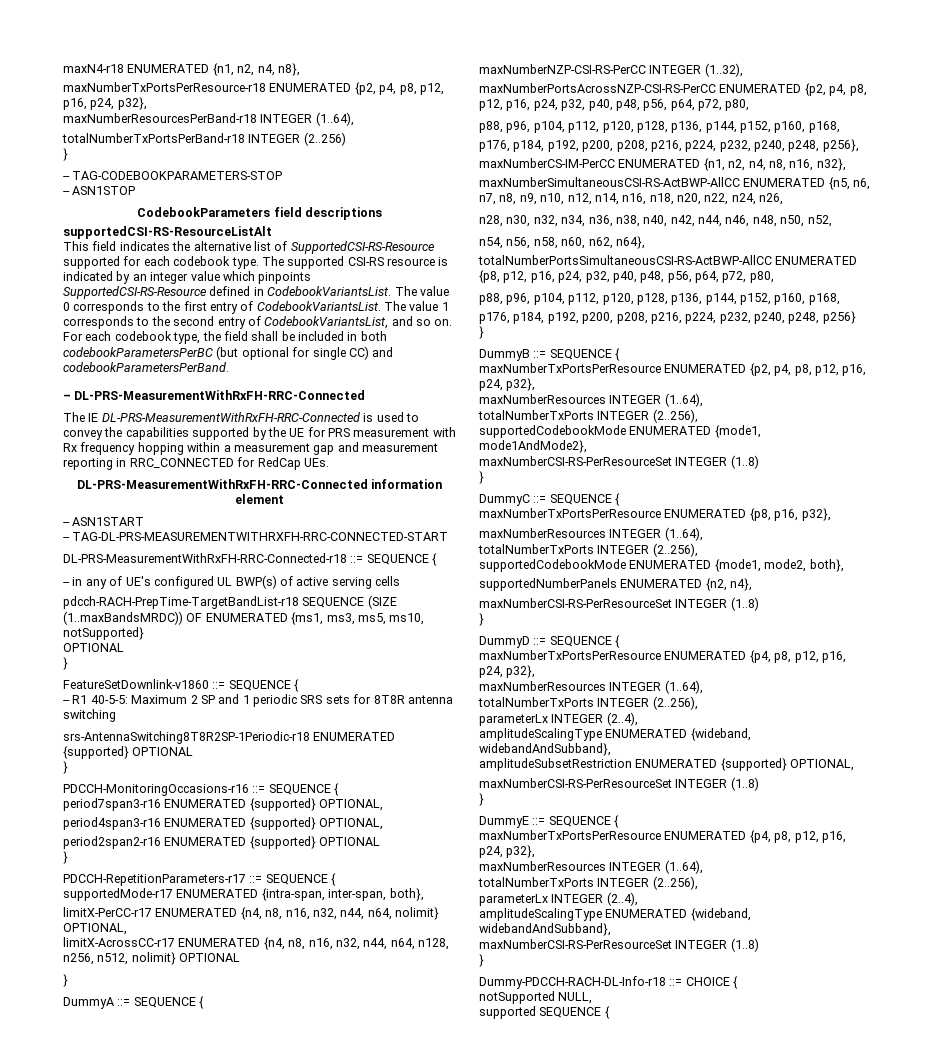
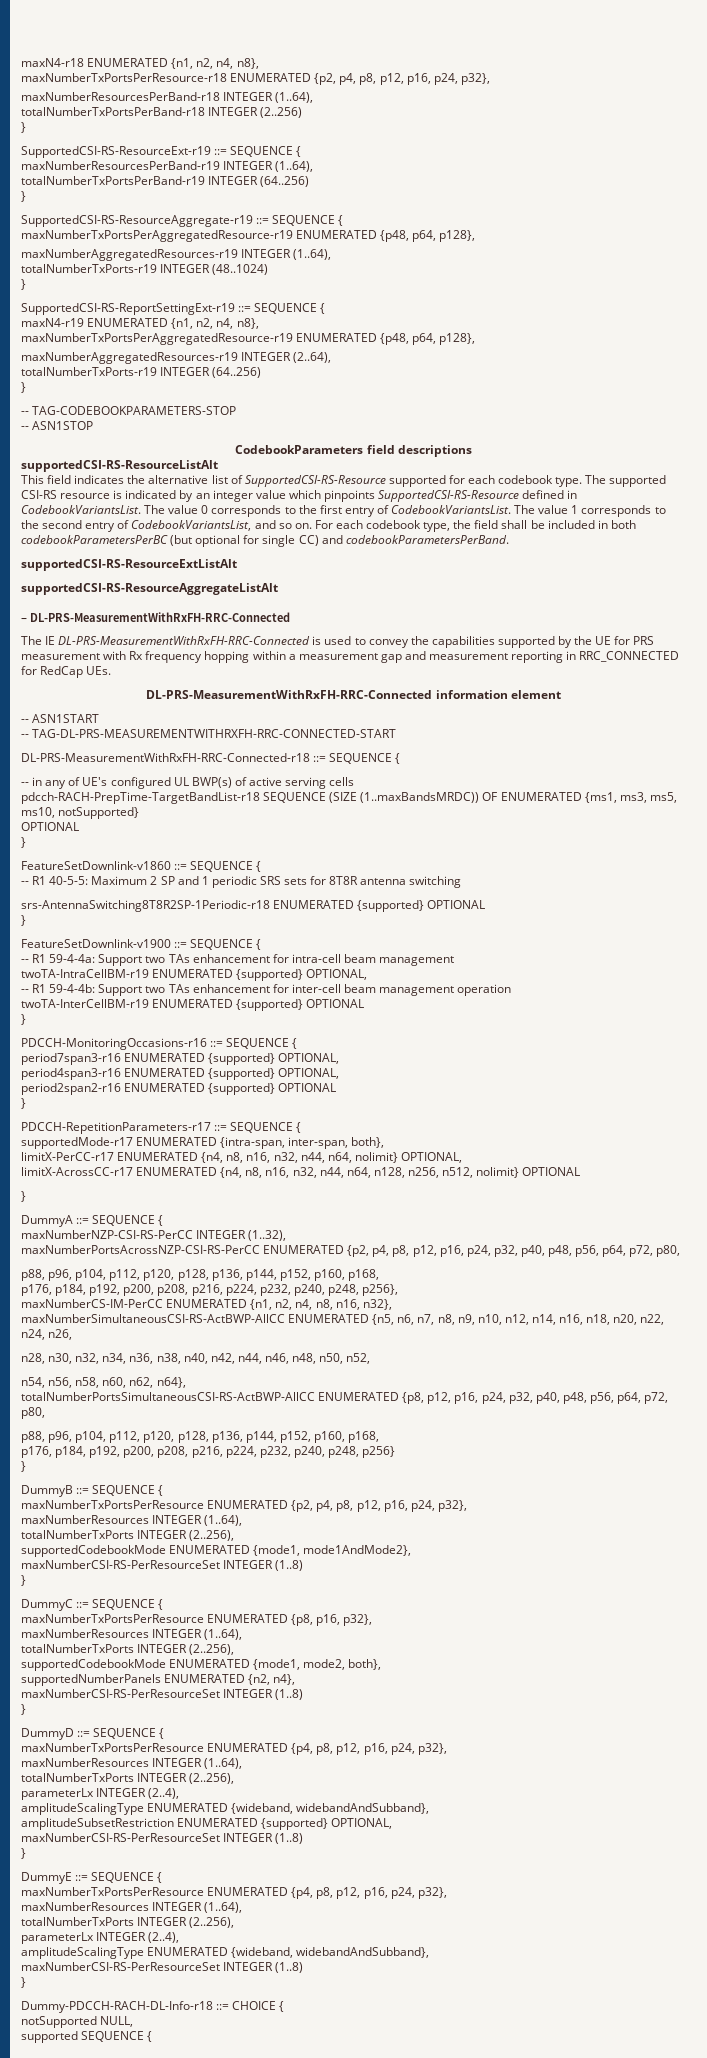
(68, 154) none -> [21,146,302,158] [21,161,314,172] [21,176,310,187] [21,191,26,202] [21,215,344,227] [21,230,476,242] [21,249,332,261] [21,264,269,275] [21,279,26,290] [21,303,326,315] [21,318,259,329] [21,333,476,345] [21,352,332,364] [21,367,262,378] [21,382,26,393] // SupportedCSI-RS-ResourceExt-r19 ::= SEQUENCE { // maxNumberResourcesPerBand-r19 INTEGER (1..64), // totalNumberTxPortsPerBand-r19 INTEGER (64..256) // } // SupportedCSI-RS-ResourceAggregate-r19 ::= SEQUENCE { // maxNumberTxPortsPerAggregatedResource-r19 ENUMERATED {p48, p64, p128}, // maxNumberAggregatedResources-r19 INTEGER (1..64), // totalNumberTxPorts-r19 INTEGER (48..1024) // } // SupportedCSI-RS-ReportSettingExt-r19 ::= SEQUENCE { // maxN4-r19 ENUMERATED {n1, n2, n4, n8}, // maxNumberTxPortsPerAggregatedResource-r19 ENUMERATED {p48, p64, p128}, // maxNumberAggregatedResources-r19 INTEGER (2..64), // totalNumberTxPorts-r19 INTEGER (64..256) // }
(229, 367) none -> [21,559,237,571] [21,583,278,595] // supportedCSI-RS-ResourceExtListAlt // supportedCSI-RS-ResourceAggregateListAlt
(68, 767) none -> [21,939,262,950] [21,954,455,966] [21,969,368,981] [21,984,512,996] [21,999,365,1011] [21,1014,26,1025] // FeatureSetDownlink-v1900 ::= SEQUENCE { // -- R1 59-4-4a: Support two TAs enhancement for intra-cell beam management // twoTA-IntraCellBM-r19 ENUMERATED {supported} OPTIONAL, // -- R1 59-4-4b: Support two TAs enhancement for inter-cell beam management operation // twoTA-InterCellBM-r19 ENUMERATED {supported} OPTIONAL // }

